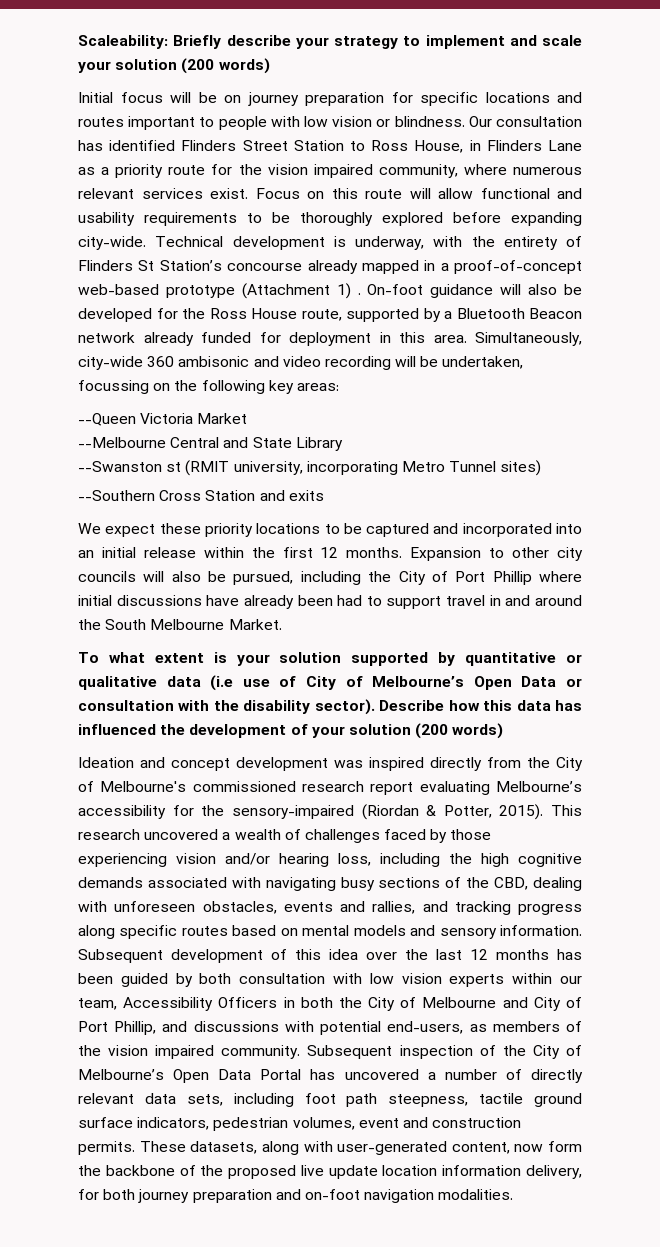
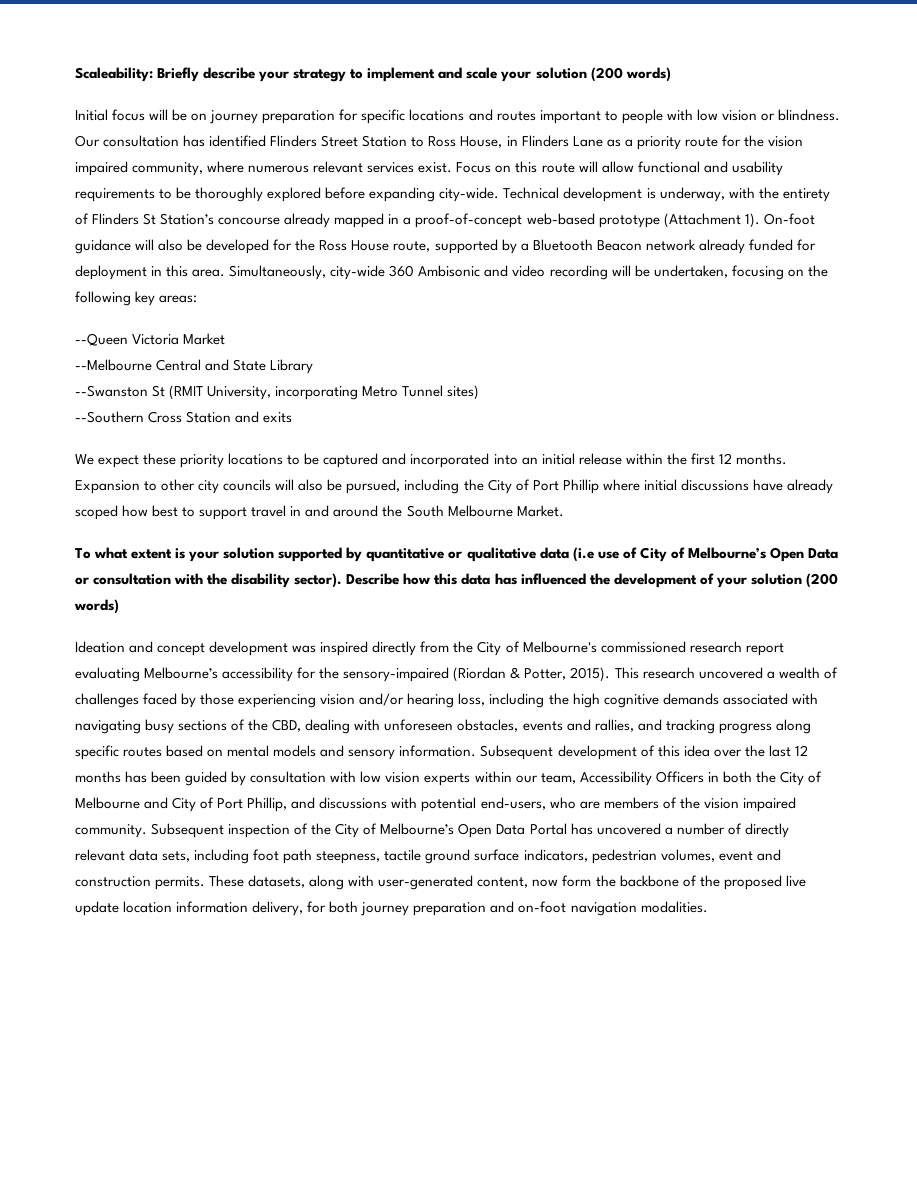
[336,283,361,299] 1) . -> [744,213,760,228] 1).
[178,356,250,367] ambisonic -> [418,265,481,277] Ambisonic
[78,380,149,394] focussing -> [731,265,784,280] focusing
[166,460,303,476] st (RMIT university, -> [152,385,272,400] St (RMIT University,
[297,595,363,606] been had -> [75,505,179,520] scoped how best
[199,973,232,984] both -> (247, 778) none
[469,1024,487,1032] as -> [549,797,600,809] who are

